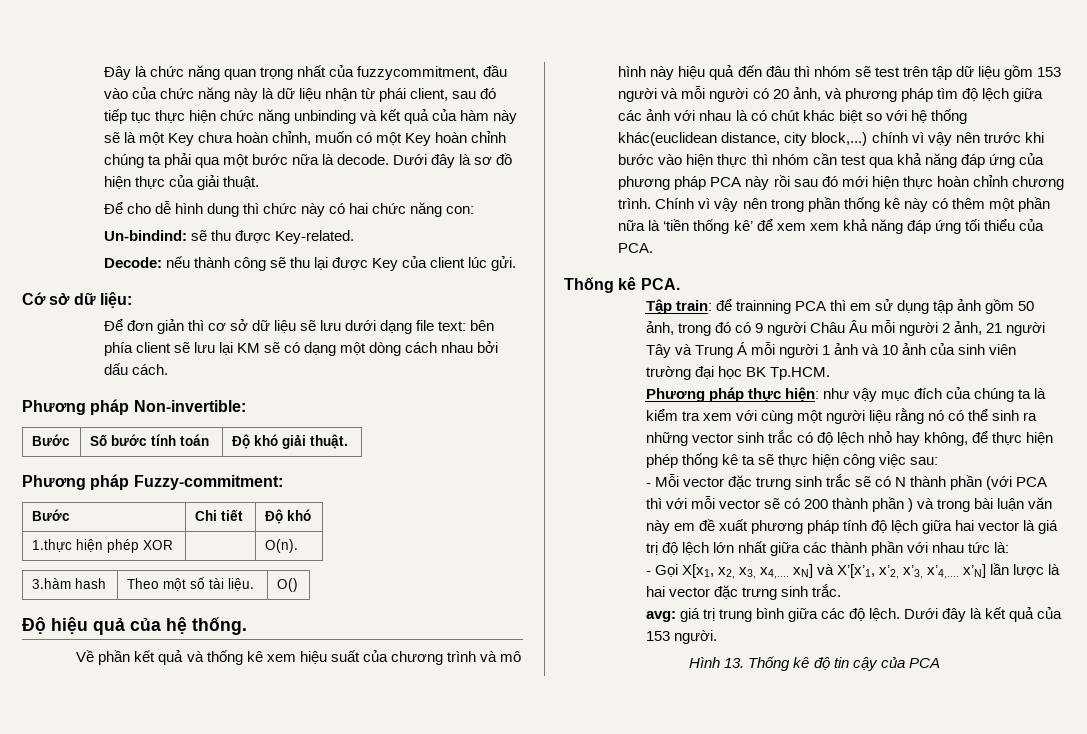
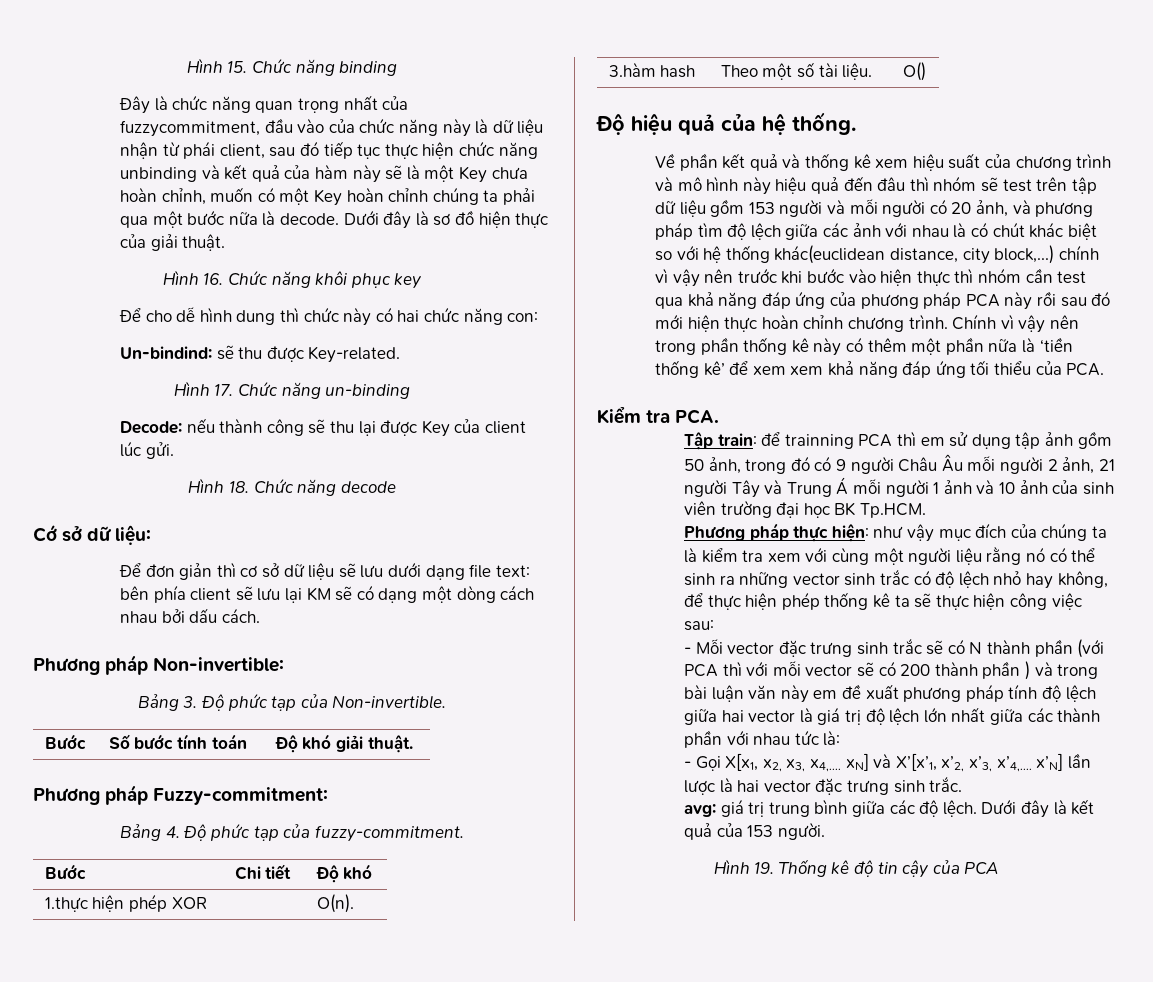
(103, 73) none -> [186,58,398,76] Hình 15. Chức năng binding //
(259, 182) none -> [162,270,423,289] // Hình 16. Chức năng khôi phục key
(354, 237) none -> [173,381,411,399] // Hình 17. Chức năng un-binding
(517, 263) none -> [188,478,396,496] // Hình 18. Chức năng decode
(246, 406) none -> [137,693,447,711] // Bảng 3. Độ phức tạp của Non-invertible.
(283, 482) none -> [120,823,464,842] // Bảng 4. Độ phức tạp của fuzzy-commitment.
[564,277,637,293] Thống kê -> [597,407,671,424] Kiểm tra
[724,658,745,668] 13. -> [754,862,775,874] 19.

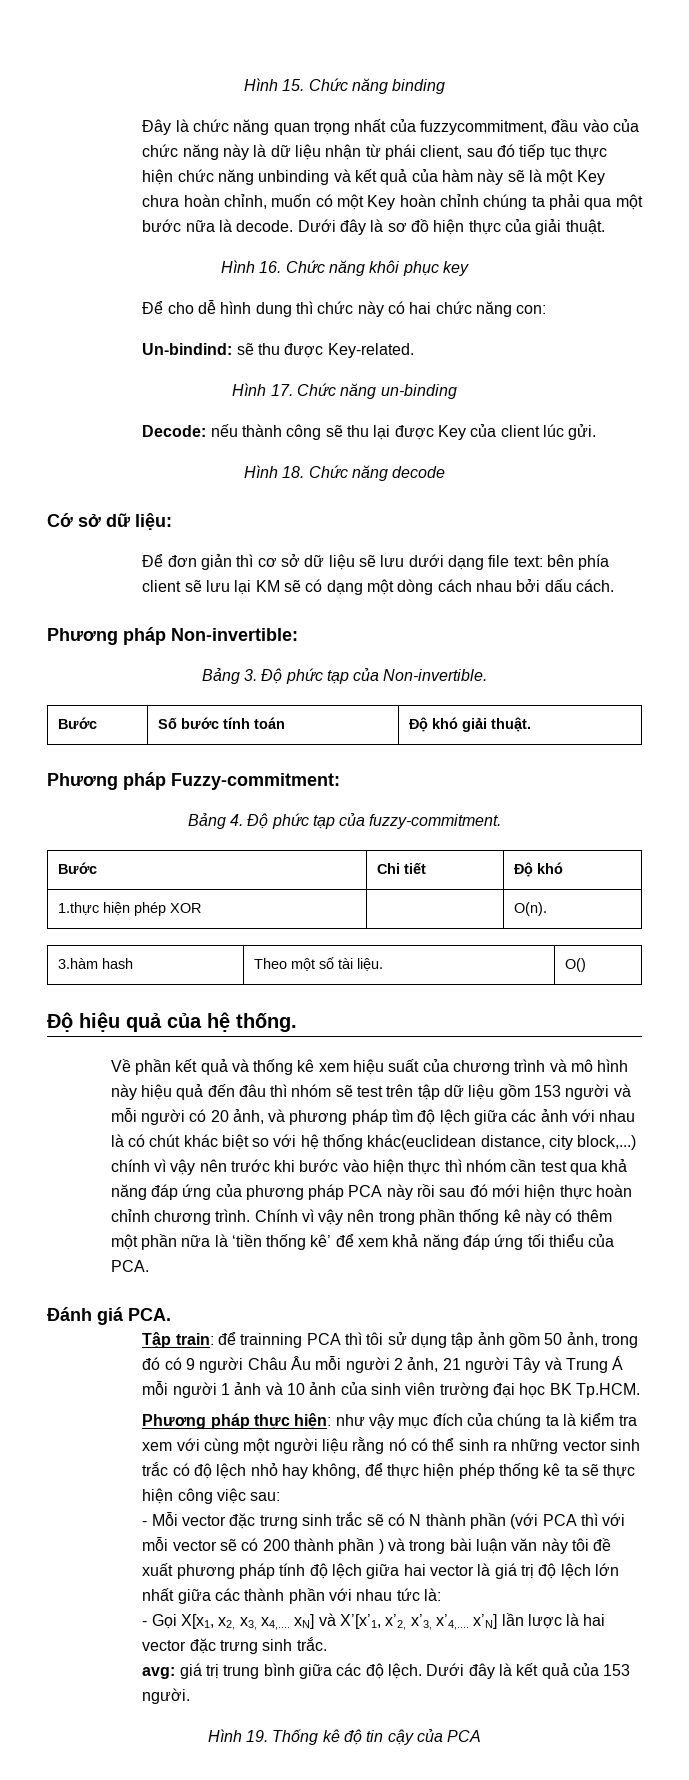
[790,366,824,375] xem -> (389, 1242) none
[597,407,671,424] Kiểm tra -> [47,1307,124,1325] Đánh giá
[920,437,945,446] em -> [366,1332,384,1345] tôi
[813,690,838,699] em -> [571,1538,589,1551] tôi

